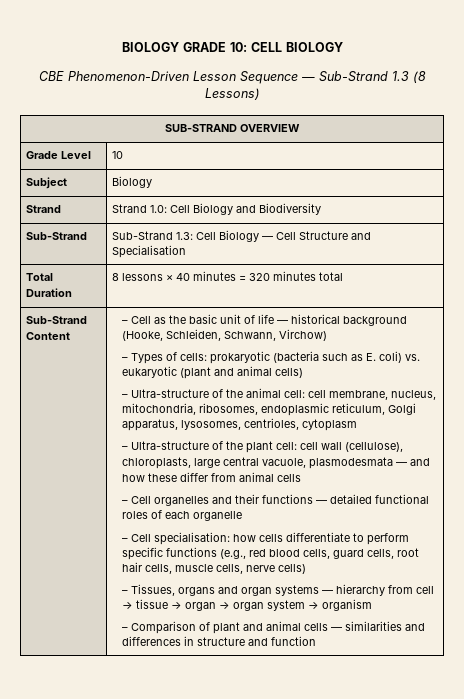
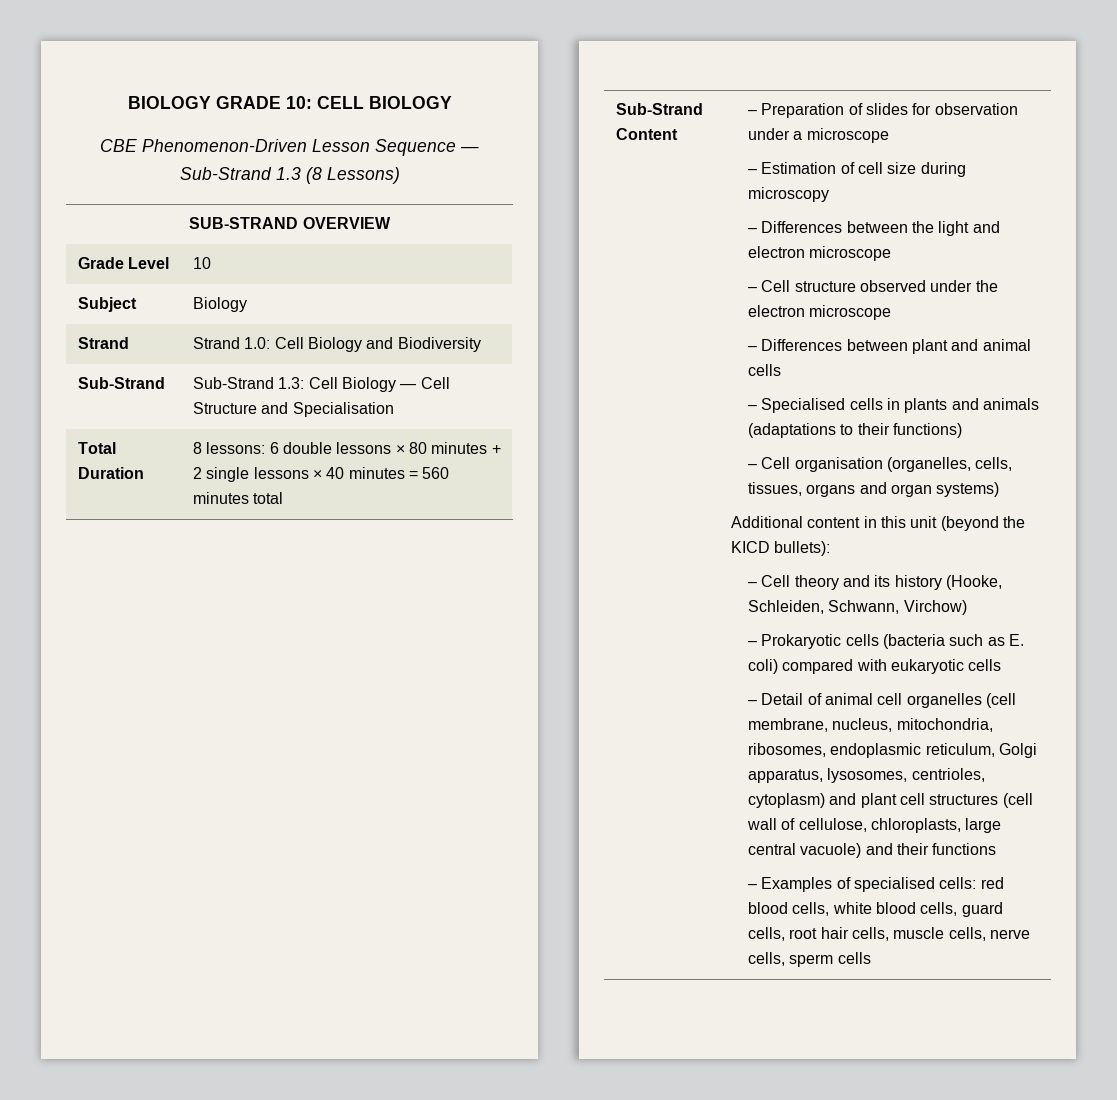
(119, 277) none -> [206,442,501,454] [193,467,250,482] lessons: 6 double lessons × 80 minutes + 2 single
[248,273,270,281] 320 -> [422,467,450,479] 560
[130,314,407,326] Cell as the basic unit of life — historical background -> [761,103,1018,118] [747,128,889,143] [747,162,966,177] [747,187,829,202] [747,221,1000,236] [747,246,892,261] [747,280,998,292] [747,305,892,320] [747,339,1031,354] [747,364,781,376] [747,398,1039,413] [747,423,962,438] [747,457,1013,472] [747,482,1000,497] [731,516,1026,531] [731,541,831,556] [747,575,942,590] Preparation of slides for observation under a microscope // – Estimation of cell size during microscopy // – Differences between the light and electron microscope // – Cell structure observed under the electron microscope // – Differences between plant and animal cells // – Specialised cells in plants and animals (adaptations to their functions) // – Cell organisation (organelles, cells, tissues, organs and organ systems) // Additional content in this unit (beyond the KICD bullets): // – Cell theory and its history
[130,351,270,364] Types of cells: prokaryotic -> [761,634,879,649] Prokaryotic cells
[404,354,420,361] [121,366,303,379] [121,388,326,398] vs. eukaryotic (plant and animal cells) // – Ultra-structure of the animal cell: cell -> [782,659,1002,674] [747,693,1016,708] compared with eukaryotic cells // – Detail of animal cell organelles (cell
[301,419,357,431] [121,441,403,453] [121,457,430,469] [121,472,301,482] [121,494,429,506] [121,510,242,521] [121,532,409,545] [121,547,266,560] cytoplasm // – Ultra-structure of the plant cell: cell wall (cellulose), chloroplasts, large central vacuole, plasmodesmata — and how these differ from animal cells // – Cell organelles and their functions — detailed functional roles of each organelle // – Cell specialisation: how cells differentiate to perform specific functions (e.g., red -> [747,793,1033,808] [746,818,1002,833] [747,843,997,858] [747,877,1004,892] [747,902,872,916] cytoplasm) and plant cell structures (cell wall of cellulose, chloroplasts, large central vacuole) and their functions // – Examples of specialised cells: red blood cells, white
[277,564,306,574] [121,584,434,596] [121,599,372,611] [121,621,425,634] [121,636,316,646] cells) // – Tissues, organs and organ systems — hierarchy from cell → tissue → organ → organ system → organism // – Comparison of plant and animal cells — similarities and differences in structure and function -> [747,952,871,967] cells, sperm cells

